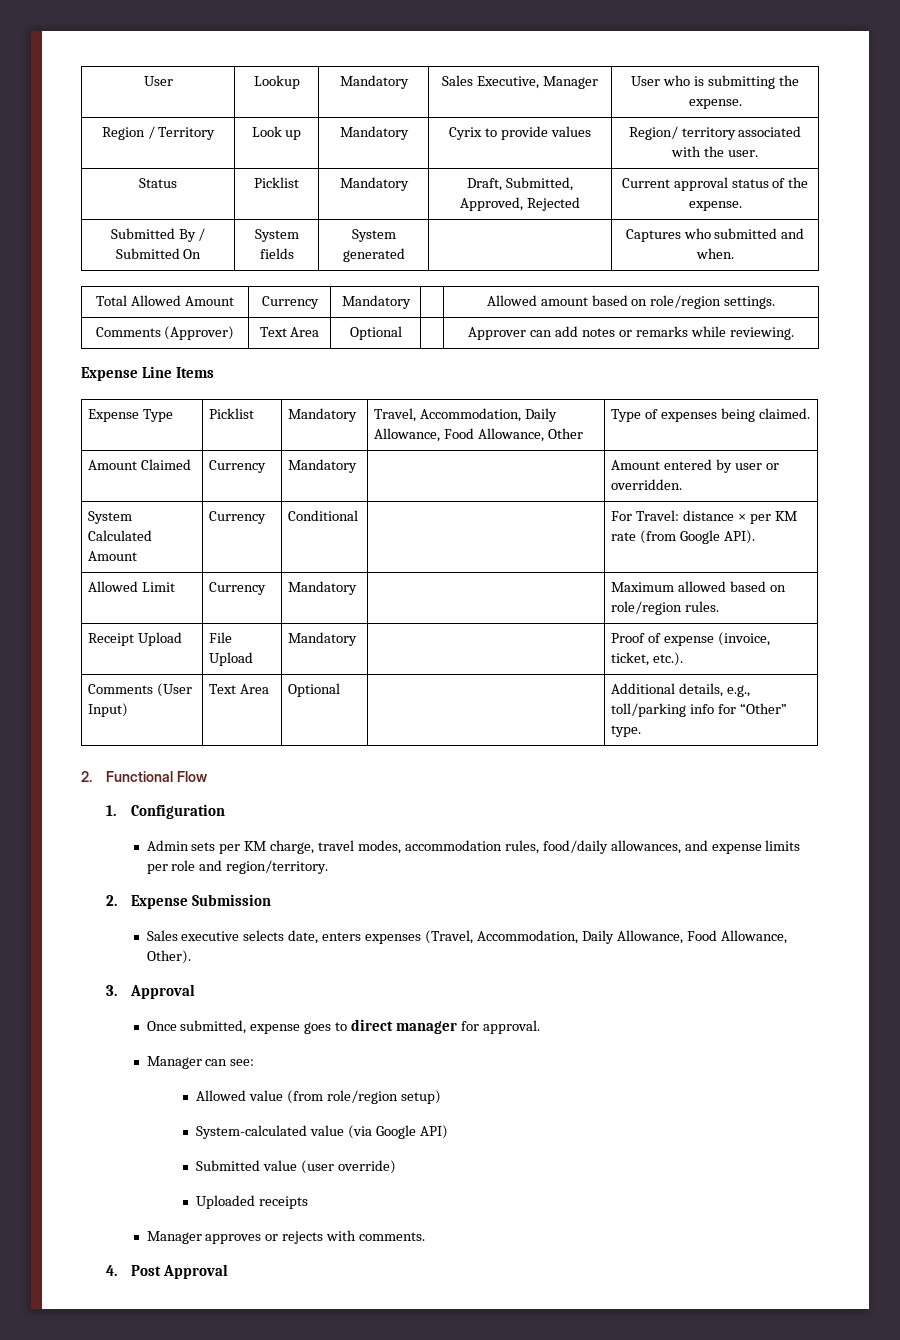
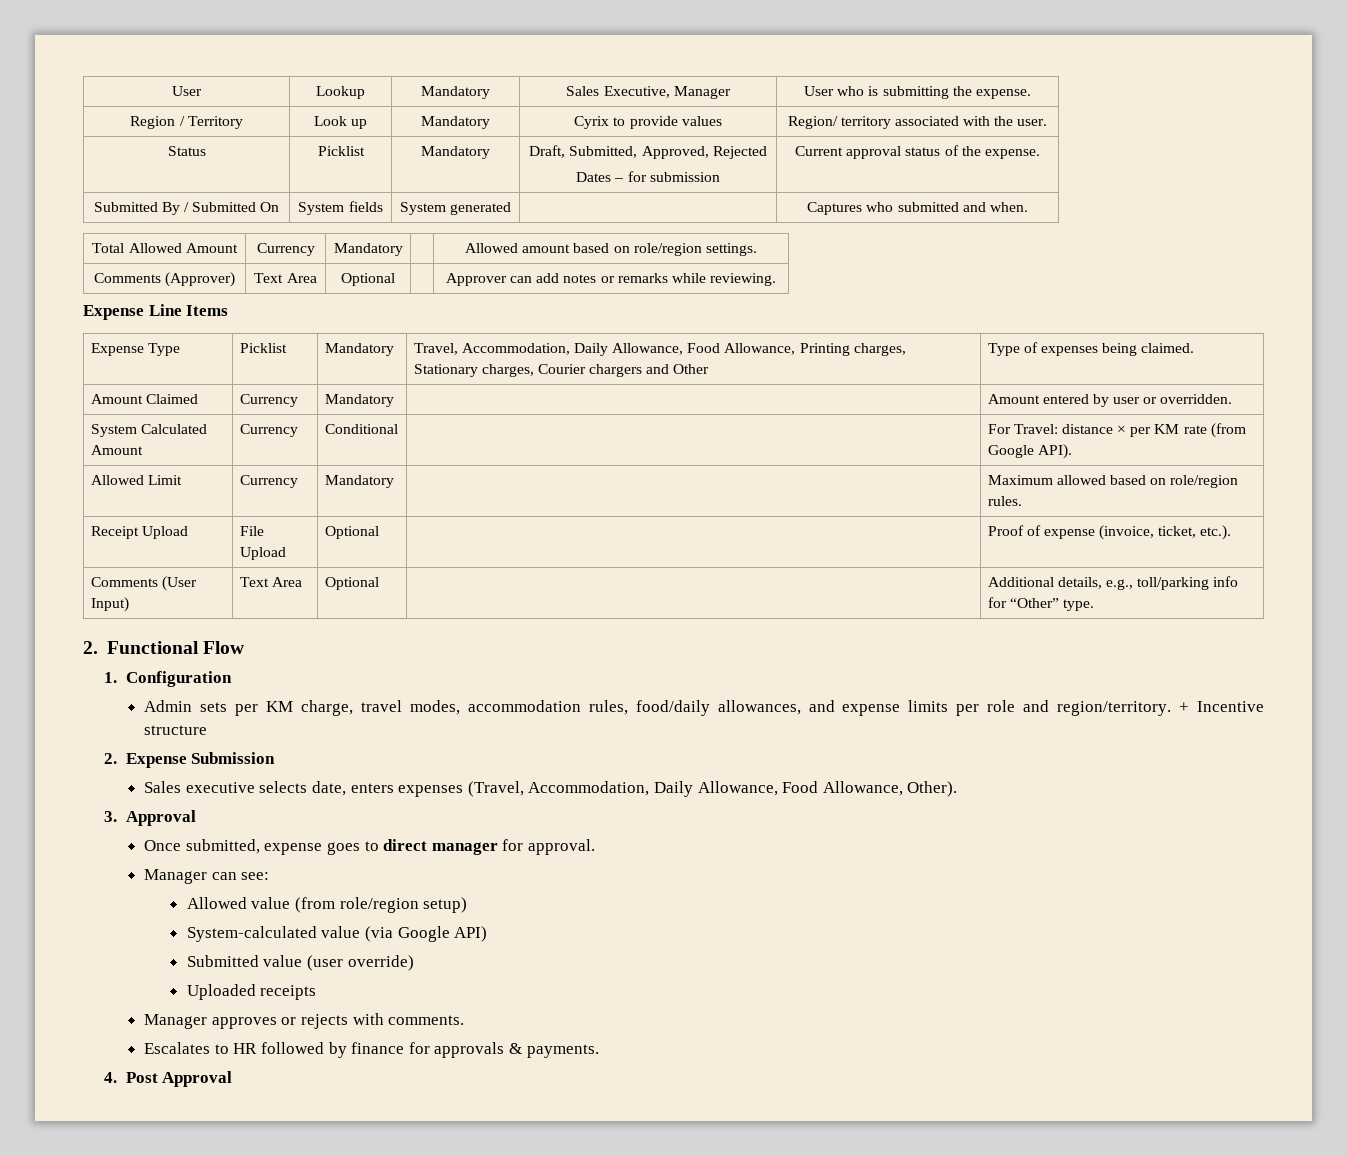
(580, 204) none -> [576,171,720,182] // Dates – for submission
(545, 435) none -> [799,343,906,356] [413,364,670,377] Printing charges, Stationary charges, Courier chargers and
[288,632,358,646] Mandatory -> [324,526,379,539] Optional
(329, 867) none -> [1179,701,1264,712] [144,725,208,735] + Incentive structure
(426, 1236) none -> [144,1042,599,1058] // Escalates to HR followed by finance for approvals & payments.

